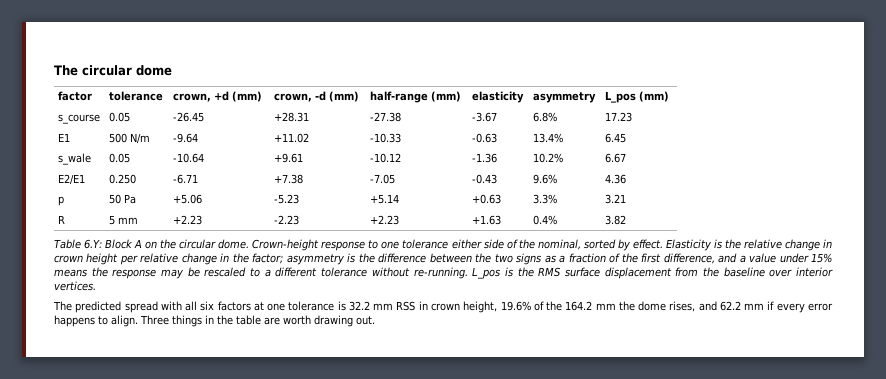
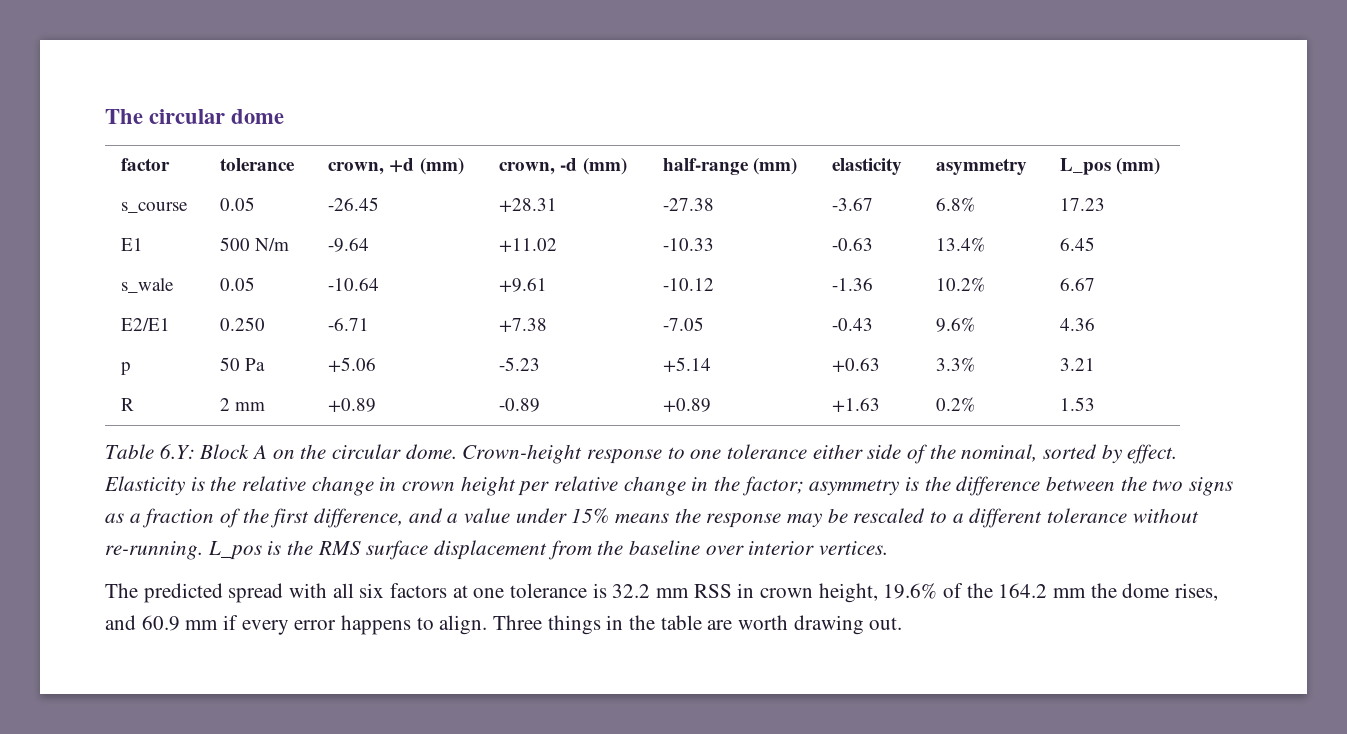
[109,215,116,225] 5 -> [220,398,231,411] 2
[173,215,203,225] [274,215,300,225] [370,215,400,225] +2.23 | -2.23 | +2.23 -> [328,398,377,412] [499,398,541,412] [663,398,712,412] +0.89 | -0.89 | +0.89
[533,215,558,225] [605,215,627,225] 0.4% | 3.82 -> [936,397,976,412] [1060,397,1096,411] 0.2% | 1.53
[719,301,741,311] 62.2 -> [141,615,180,631] 60.9

